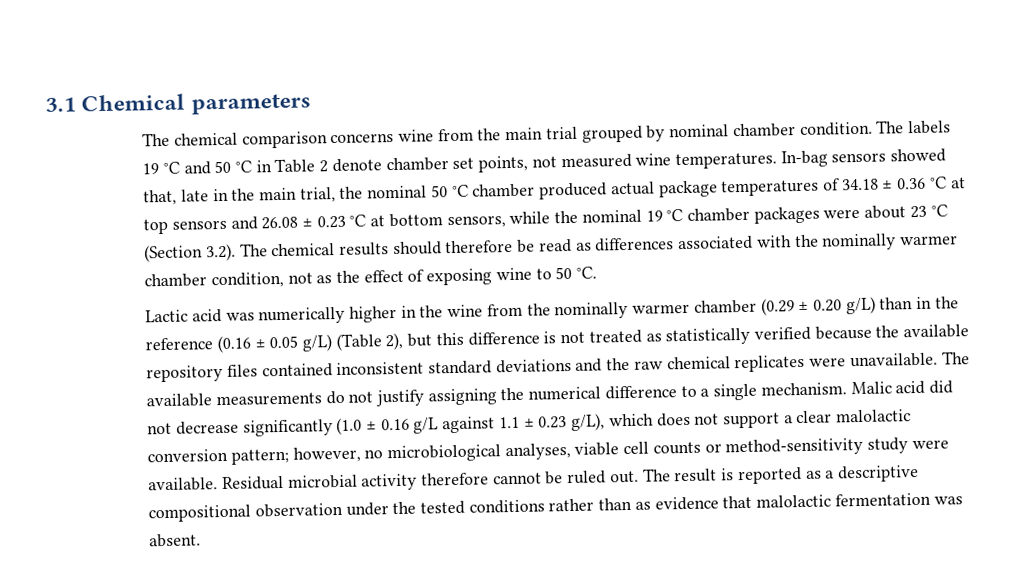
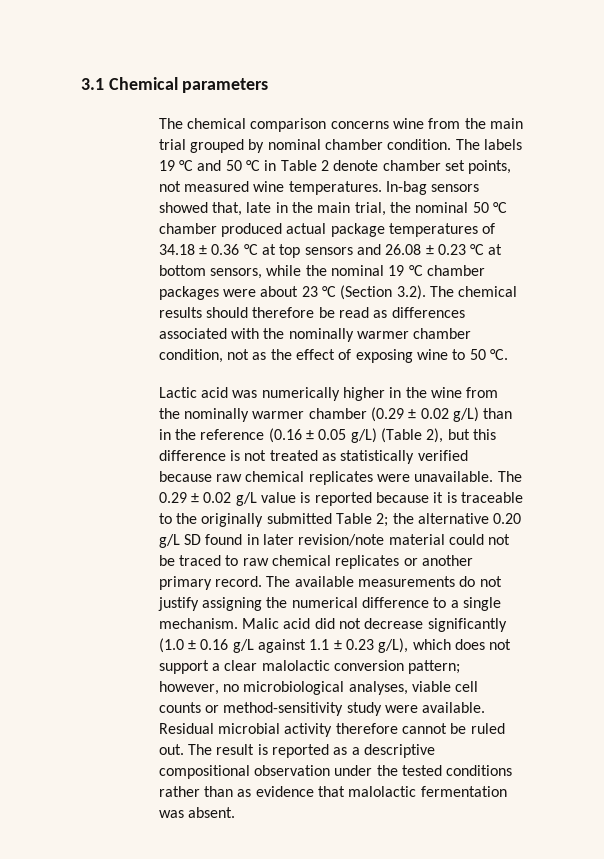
[813,299,843,312] 0.20 -> [420,408,449,419] 0.02
[875,324,970,339] [146,357,631,383] the available repository files contained inconsistent standard deviations and the -> (212, 476) none
(970, 358) none -> [158,492,523,506] [158,513,522,527] [158,534,511,548] [158,555,473,569] [158,576,291,590] 0.29 ± 0.02 g/L value is reported because it is traceable to the originally submitted Table 2; the alternative 0.20 g/L SD found in later revision/note material could not be traced to raw chemical replicates or another primary record. The

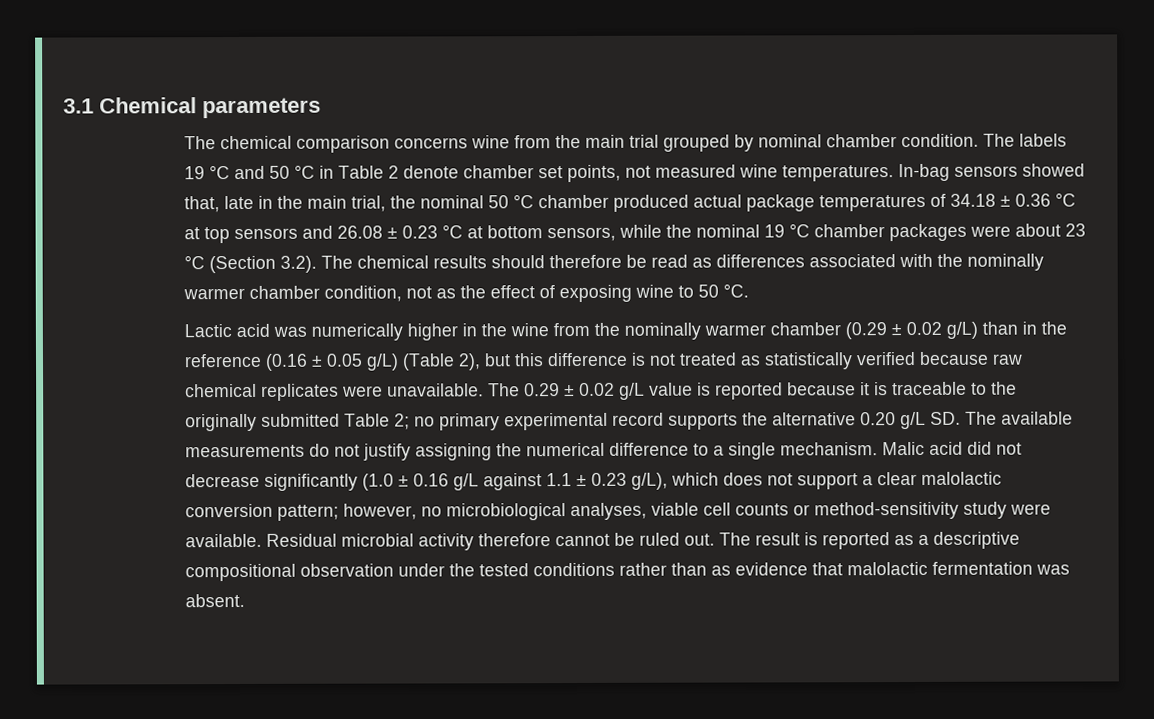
[392,513,522,524] [158,534,511,548] [158,555,473,569] [158,576,262,590] the alternative 0.20 g/L SD found in later revision/note material could not be traced to raw chemical replicates or another primary record. -> [413,411,961,431] no primary experimental record supports the alternative 0.20 g/L SD.

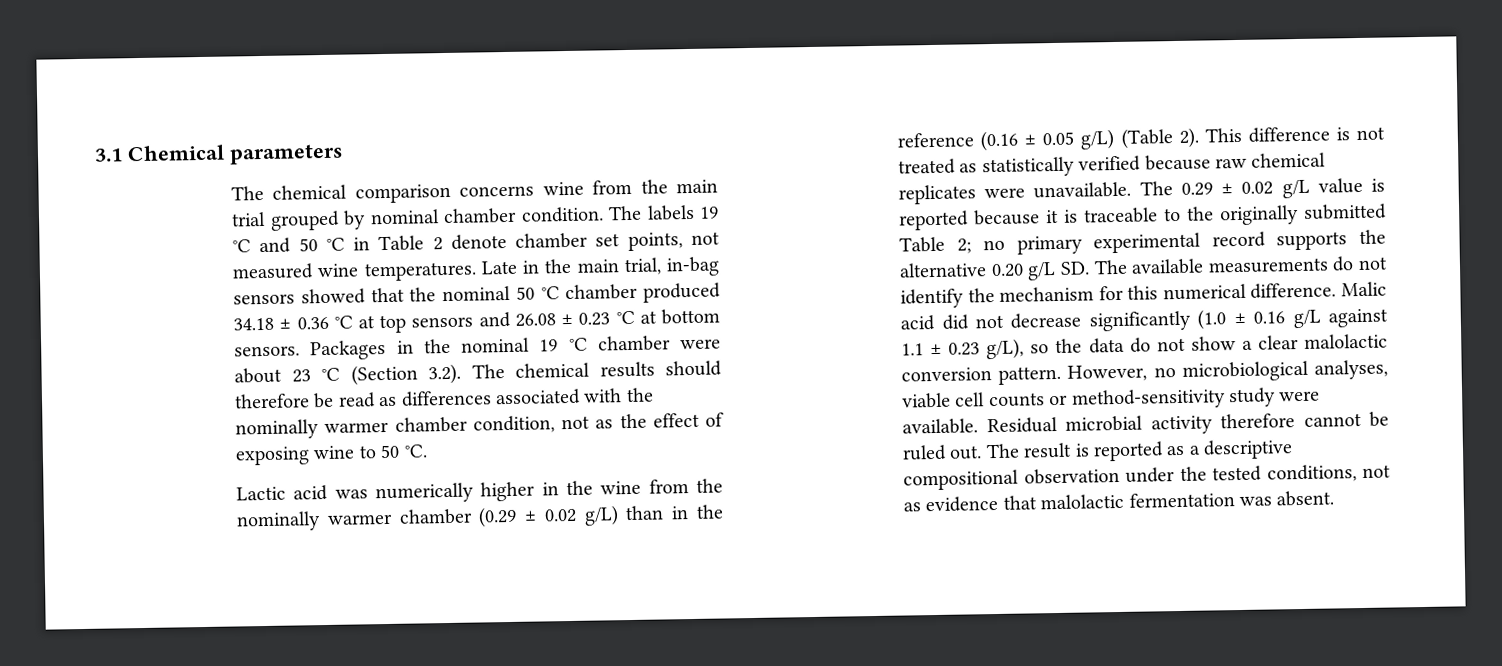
[897,163,1085,182] [183,195,386,213] In-bag sensors showed that, late in the main trial, -> [480,256,720,277] [233,287,405,305] Late in the main trial, in-bag sensors showed that
[692,193,946,212] actual package temperatures of -> (722, 292) none
[546,224,662,242] sensors, while -> [234,339,414,361] sensors. Packages in
[888,223,967,242] packages -> (671, 343) none
[457,353,544,371] 2), but this -> [1178,127,1242,148] 2). This
[362,442,878,461] justify assigning the numerical difference to a single mechanism. -> [900,282,1337,309] identify the mechanism for this numerical difference.
[670,472,858,490] which does not support -> [1030,336,1236,354] so the data do not show
[276,503,417,521] pattern; however, -> [998,364,1148,385] pattern. However,
[532,562,707,577] conditions rather than -> [1266,464,1391,483] conditions, not

